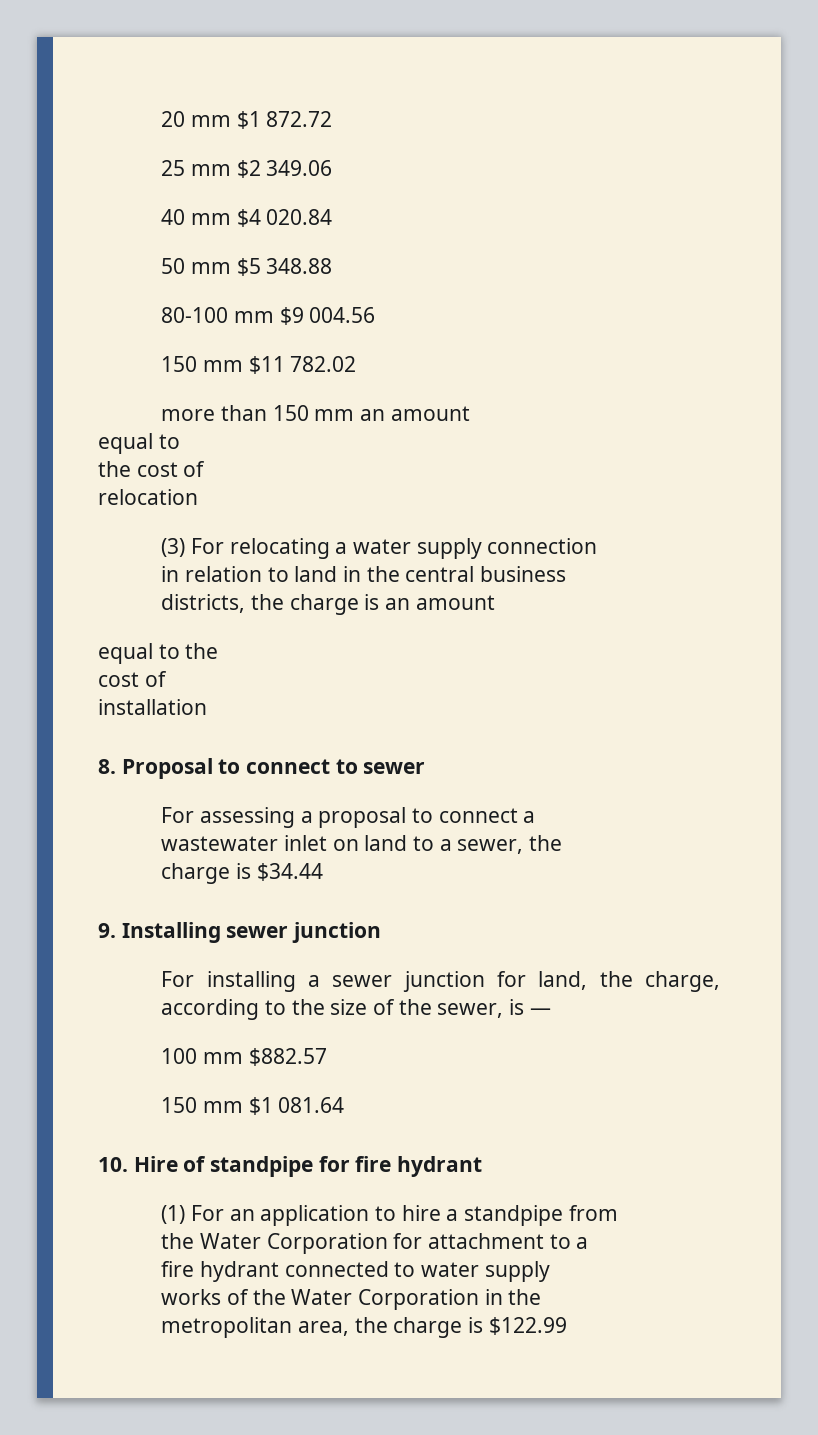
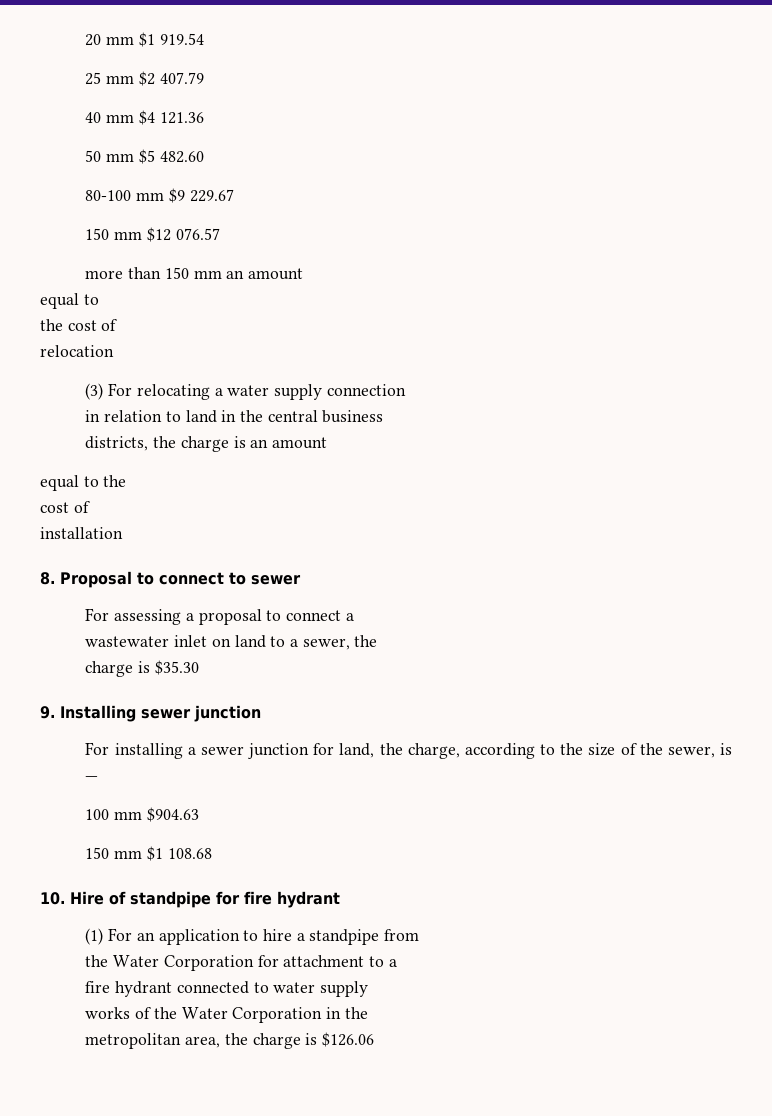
[266,111,333,127] 872.72 -> [159,33,204,45] 919.54
[266,160,333,176] 349.06 -> [159,72,204,84] 407.79
[266,209,333,225] 020.84 -> [159,112,204,124] 121.36
[266,258,333,274] 348.88 -> [159,151,204,163] 482.60
[309,307,376,323] [161,356,357,374] 004.56 // 150 mm $11 782.02 -> [189,189,234,202] [85,227,220,242] 229.67 // 150 mm $12 076.57
[256,863,323,881] $34.44 -> [154,660,199,675] $35.30
[248,1048,327,1066] $882.57 -> [146,807,199,822] $904.63
[278,1097,345,1113] 081.64 -> [167,848,212,859] 108.68
[488,1317,567,1335] $122.99 -> [321,1032,374,1047] $126.06

